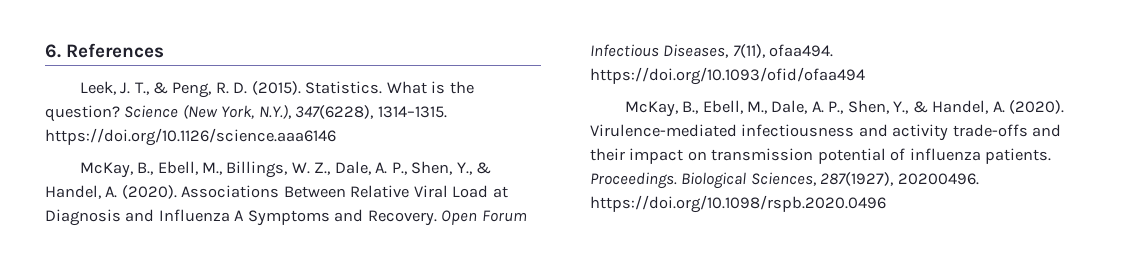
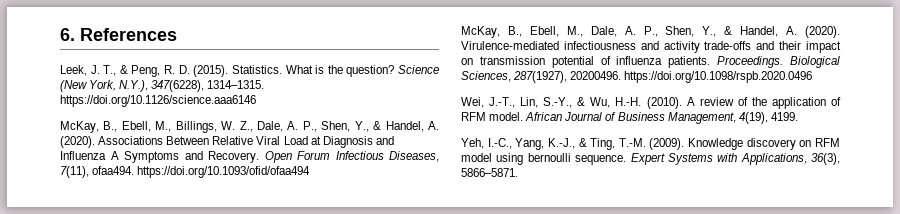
(886, 204) none -> [461,97,841,109] [461,112,798,124] [461,138,840,150] [461,153,840,165] [461,168,518,177] // Wei, J.-T., Lin, S.-Y., & Wu, H.-H. (2010). A review of the application of RFM model. African Journal of Business Management, 4(19), 4199. // Yeh, I.-C., Yang, K.-J., & Ting, T.-M. (2009). Knowledge discovery on RFM model using bernoulli sequence. Expert Systems with Applications, 36(3), 5866–5871.

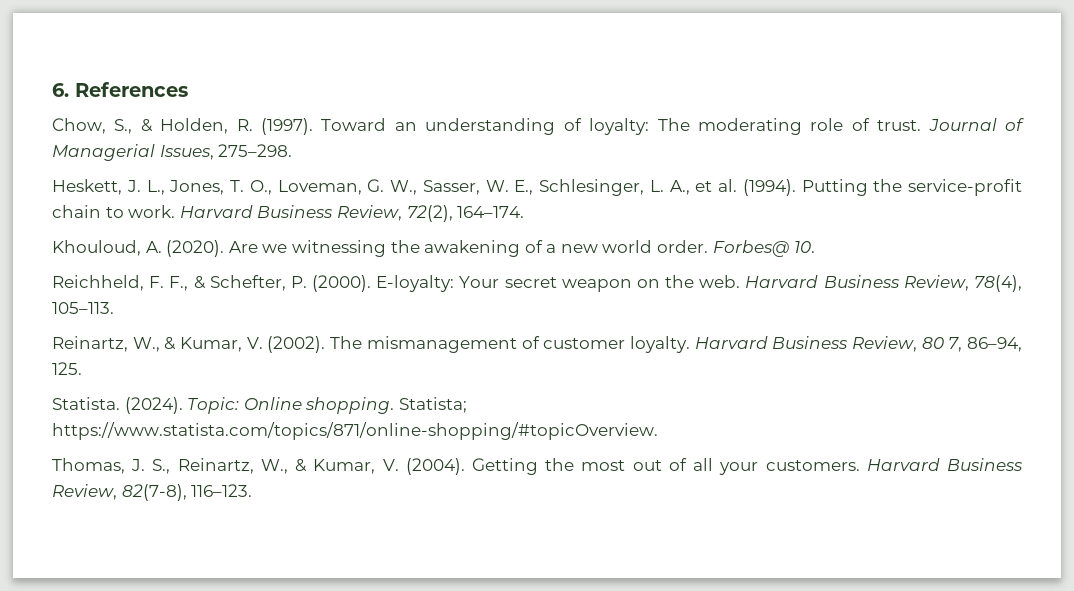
[60,65,440,77] [60,80,265,92] [60,95,256,107] [60,121,439,133] [60,136,394,148] [60,151,439,163] [60,166,311,178] [461,26,840,38] [461,41,841,53] [461,56,840,68] [461,71,813,83] [461,97,841,109] [461,112,798,124] [461,138,840,150] [461,153,840,165] [461,168,518,177] Leek, J. T., & Peng, R. D. (2015). Statistics. What is the question? Science (New York, N.Y.), 347(6228), 1314–1315. https://doi.org/10.1126/science.aaa6146 // McKay, B., Ebell, M., Billings, W. Z., Dale, A. P., Shen, Y., & Handel, A. (2020). Associations Between Relative Viral Load at Diagnosis and Influenza A Symptoms and Recovery. Open Forum Infectious Diseases, 7(11), ofaa494. https://doi.org/10.1093/ofid/ofaa494 // McKay, B., Ebell, M., Dale, A. P., Shen, Y., & Handel, A. (2020). Virulence-mediated infectiousness and activity trade-offs and their impact on transmission potential of influenza patients. Proceedings. Biological Sciences, 287(1927), 20200496. https://doi.org/10.1098/rspb.2020.0496 // Wei, J.-T., Lin, S.-Y., & Wu, H.-H. (2010). A review of the application of RFM model. African Journal of Business Management, 4(19), 4199. // Yeh, I.-C., Yang, K.-J., & Ting, T.-M. (2009). Knowledge discovery on RFM model using bernoulli sequence. Expert Systems with Applications, 36(3), 5866–5871. -> [52,118,1024,135] [52,144,293,161] [52,179,1022,196] [52,205,525,222] [52,240,816,257] [52,275,1022,292] [52,302,114,314] [52,336,1022,353] [52,362,82,375] [52,397,467,414] [52,422,658,440] [52,458,1022,475] [52,484,253,501] Chow, S., & Holden, R. (1997). Toward an understanding of loyalty: The moderating role of trust. Journal of Managerial Issues, 275–298. // Heskett, J. L., Jones, T. O., Loveman, G. W., Sasser, W. E., Schlesinger, L. A., et al. (1994). Putting the service-profit chain to work. Harvard Business Review, 72(2), 164–174. // Khouloud, A. (2020). Are we witnessing the awakening of a new world order. Forbes@ 10. // Reichheld, F. F., & Schefter, P. (2000). E-loyalty: Your secret weapon on the web. Harvard Business Review, 78(4), 105–113. // Reinartz, W., & Kumar, V. (2002). The mismanagement of customer loyalty. Harvard Business Review, 80 7, 86–94, 125. // Statista. (2024). Topic: Online shopping. Statista; https://www.statista.com/topics/871/online-shopping/#topicOverview. // Thomas, J. S., Reinartz, W., & Kumar, V. (2004). Getting the most out of all your customers. Harvard Business Review, 82(7-8), 116–123.

